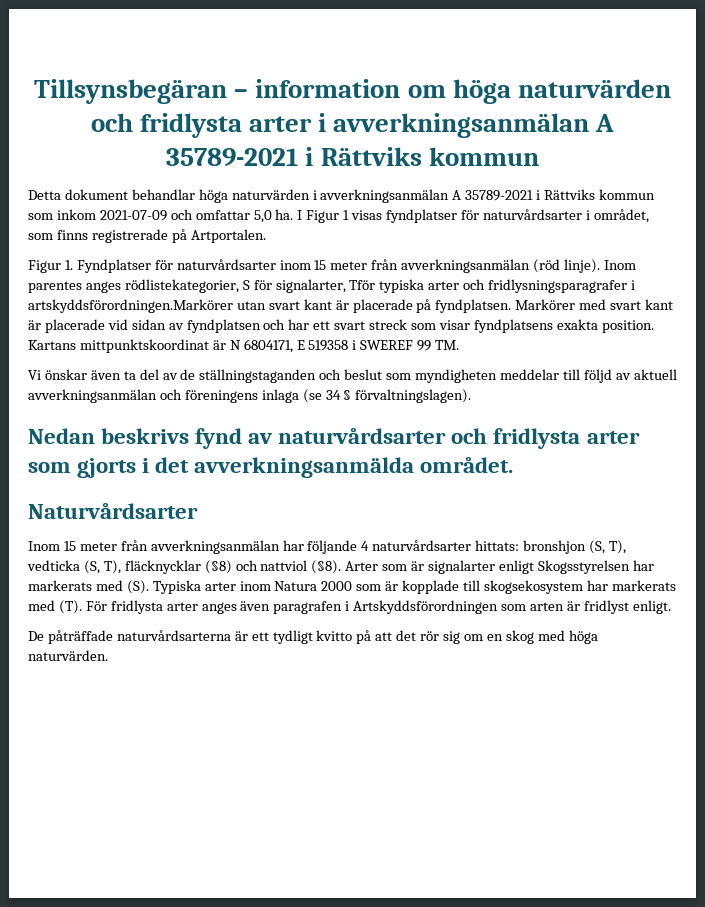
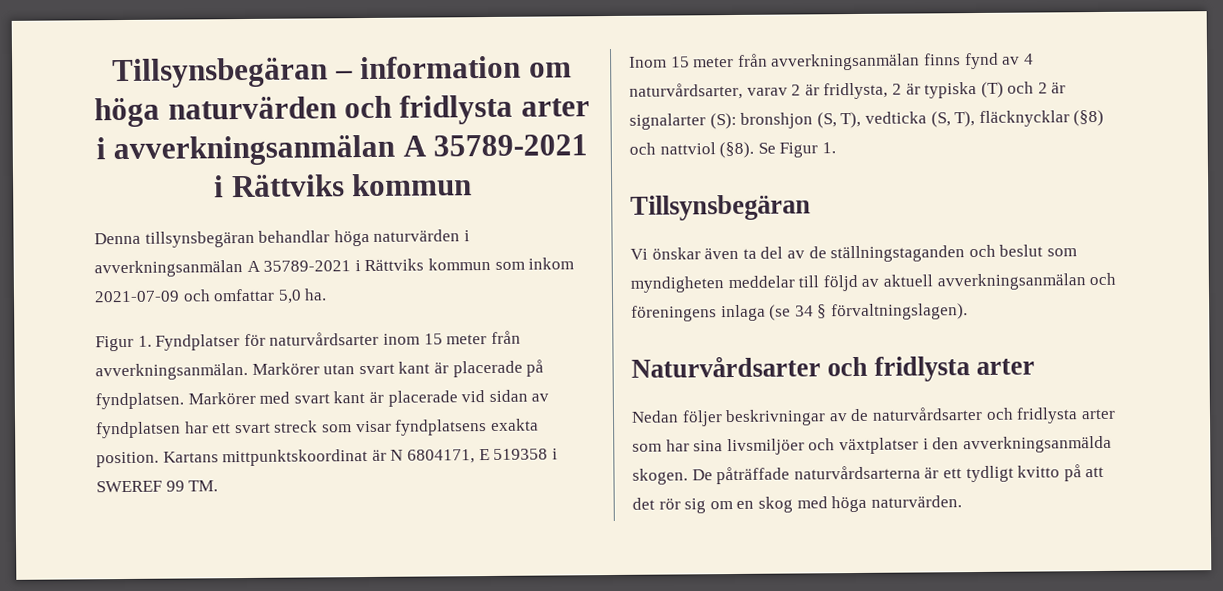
[28,189,128,200] Detta dokument -> [94,230,255,248] Denna tillsynsbegäran
[297,209,649,223] [28,229,266,243] I Figur 1 visas fyndplatser för naturvårdsarter i området, som finns registrerade på Artportalen. -> (328, 294) none
[401,259,636,273] [28,279,636,293] [28,299,233,313] avverkningsanmälan (röd linje). Inom parentes anges rödlistekategorier, S för signalarter, Tför typiska arter och fridlysningsparagrafer i artskyddsförordningen.Markörer -> [95,362,320,381] avverkningsanmälan. Markörer
[263,319,286,330] och -> (181, 430) none
(460, 345) none -> [629,52,1034,71] [629,81,1067,100] [629,109,1105,130] [629,141,836,159] [630,194,811,221] // Inom 15 meter från avverkningsanmälan finns fynd av 4 naturvårdsarter, varav 2 är fridlysta, 2 är typiska (T) och 2 är signalarter (S): bronshjon (S, T), vedticka (S, T), fläcknycklar (§8) och nattviol (§8). Se Figur 1. // Tillsynsbegäran
[28,428,273,449] Nedan beskrivs fynd av -> [631,355,1036,382] [631,408,870,427] Naturvårdsarter och fridlysta arter // Nedan följer beskrivningar av de
[77,456,514,478] [28,502,198,519] [28,540,626,554] [27,560,654,574] [28,580,676,594] [28,600,671,614] gjorts i det avverkningsanmälda området. // Naturvårdsarter // Inom 15 meter från avverkningsanmälan har följande 4 naturvårdsarter hittats: bronshjon (S, T), vedticka (S, T), fläcknycklar (§8) och nattviol (§8). Arter som är signalarter enligt Skogsstyrelsen har markerats med (S). Typiska arter inom Natura 2000 som är kopplade till skogsekosystem har markerats med (T). För fridlysta arter anges även paragrafen i Artskyddsförordningen som arten är fridlyst enligt. // -> [665,435,1112,456] [632,468,688,485] har sina livsmiljöer och växtplatser i den avverkningsanmälda skogen.

